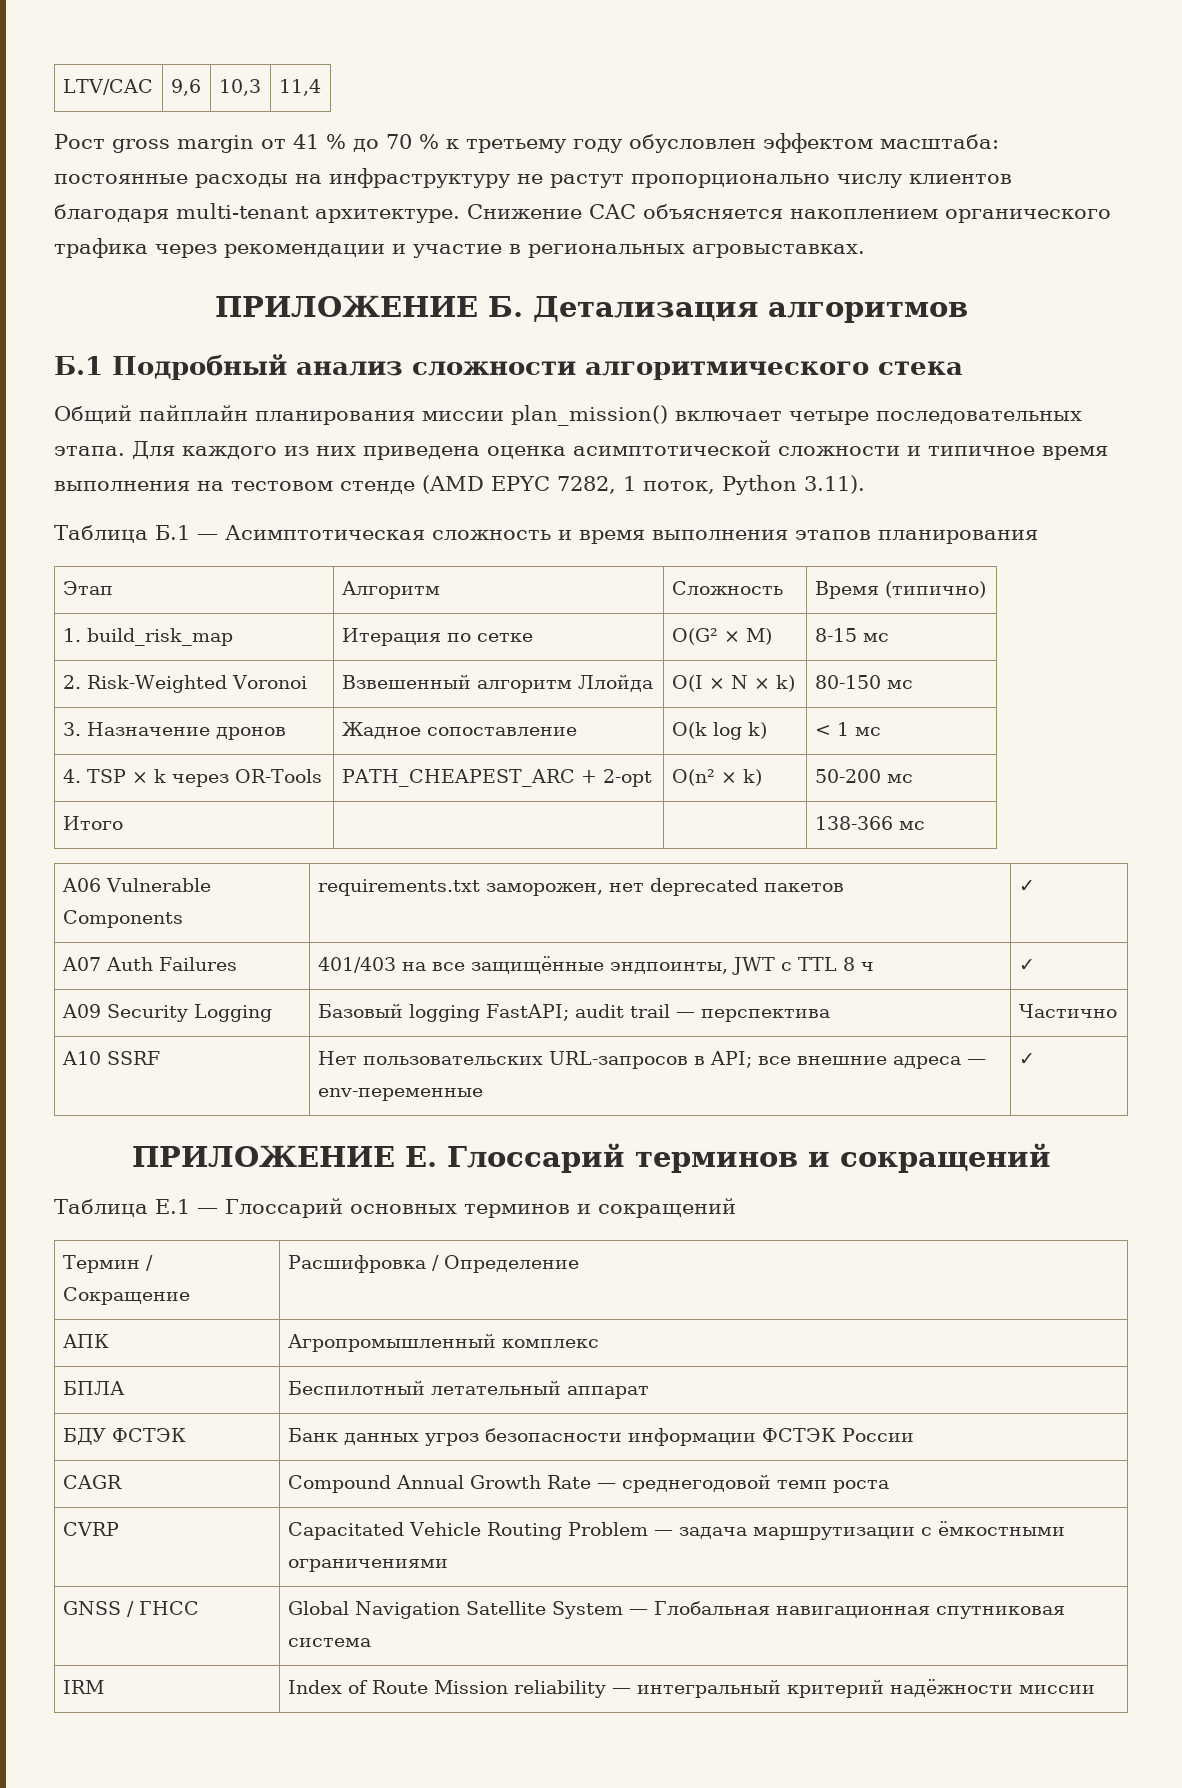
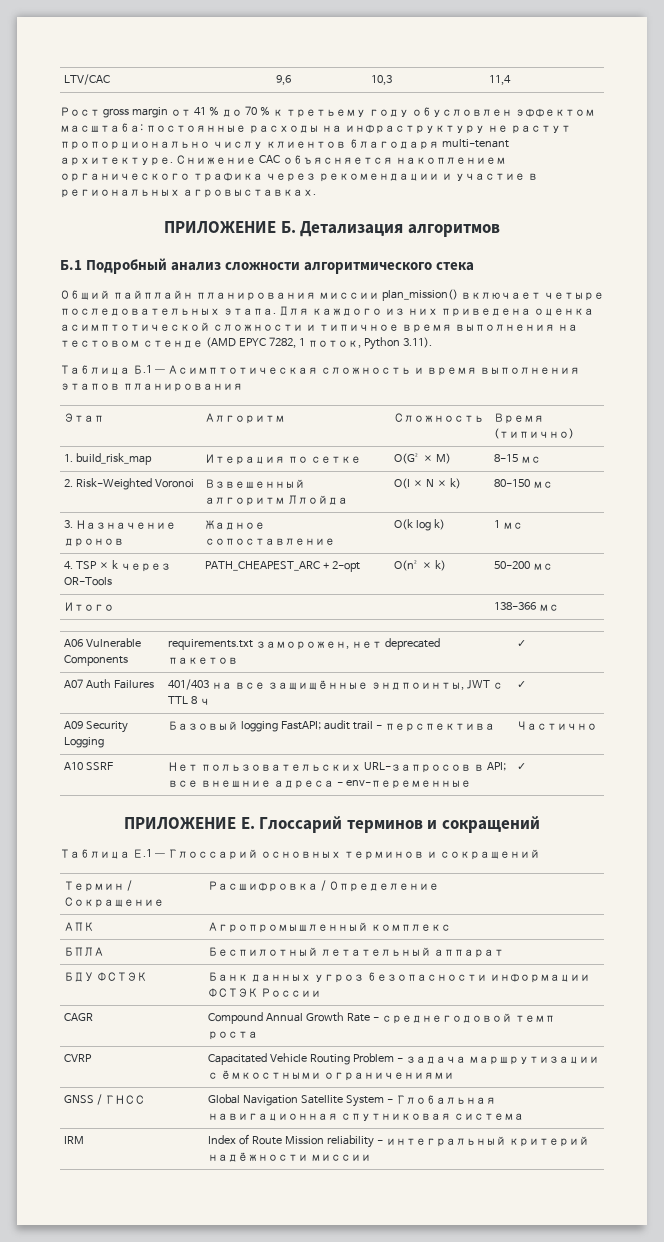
[814,725,831,736] < -> (446, 524) none
[675,1012,695,1018] — -> [376,725,383,729] -
[966,1059,986,1065] — -> [337,782,344,786] -
[596,1483,616,1489] — -> [373,1017,380,1021] -
[653,1530,673,1536] — -> [397,1058,404,1062] -
[628,1609,648,1615] — -> [387,1099,394,1103] -
[611,1688,631,1694] — -> [377,1140,384,1144] -

